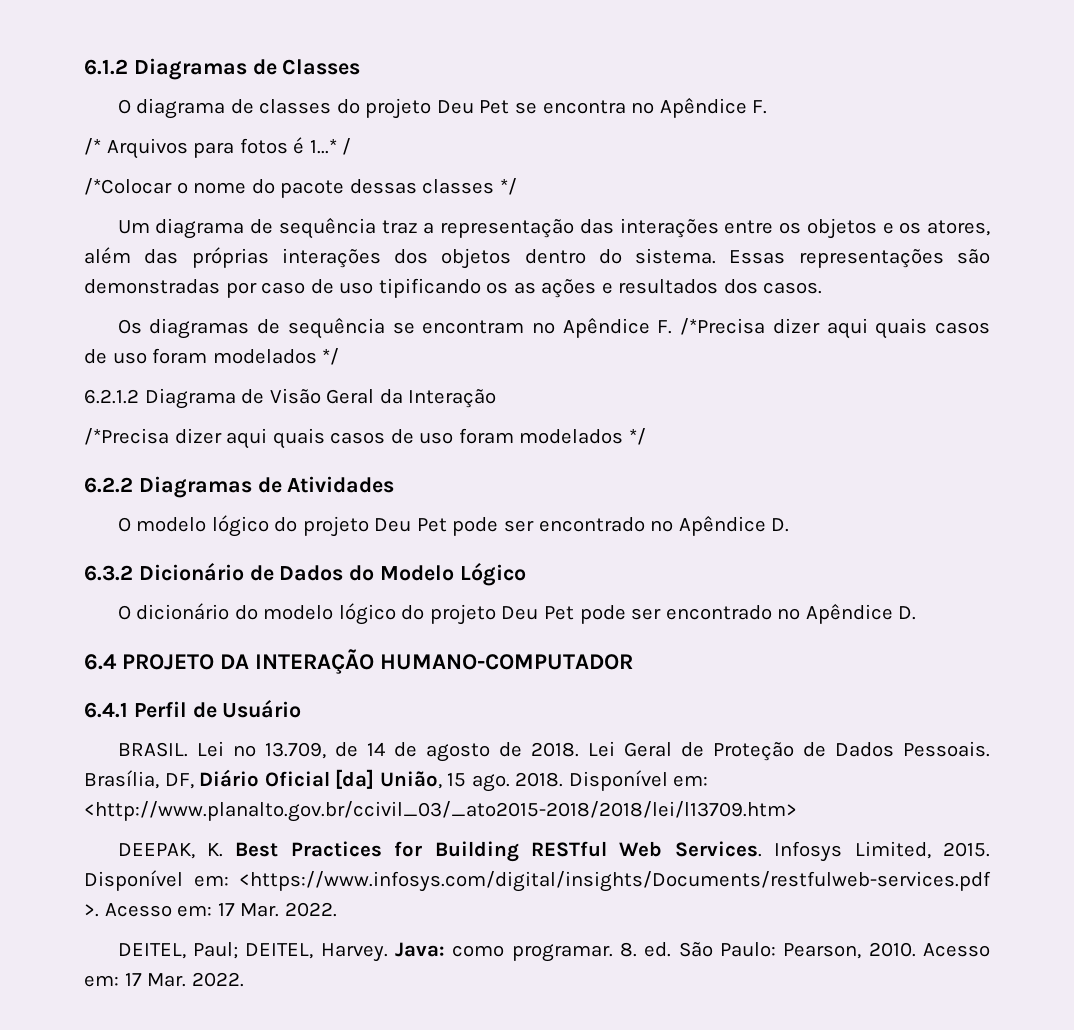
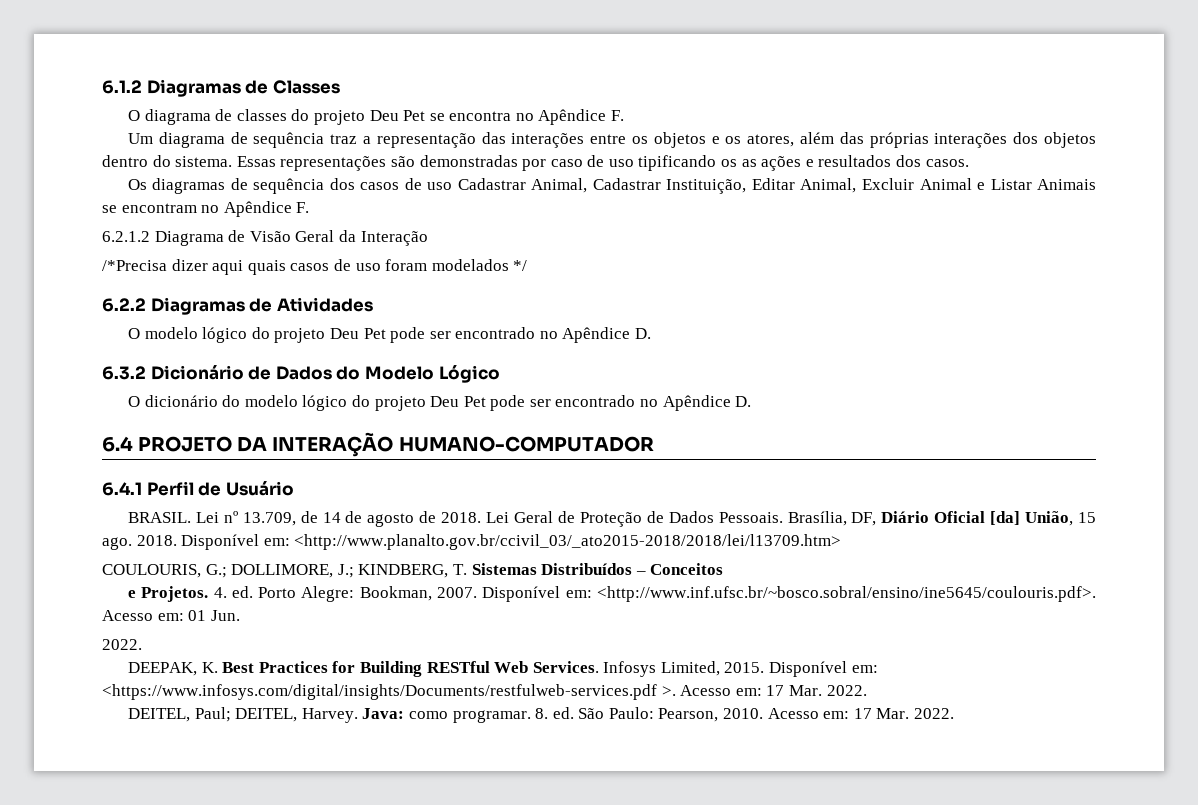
[84,137,352,159] [84,178,517,198] // /* Arquivos para fotos é 1...* / // /*Colocar o nome do pacote dessas classes */ -> (625, 115) none
(385, 328) none -> [329,178,1096,194] dos casos de uso Cadastrar Animal, Cadastrar Instituição, Editar Animal, Excluir Animal e Listar Animais
[680,318,991,339] [84,348,340,365] /*Precisa dizer aqui quais casos de uso foram modelados */ -> (310, 207) none
(797, 811) none -> [102,563,724,578] [127,586,1096,602] [102,610,240,621] [102,639,142,650] // COULOURIS, G.; DOLLIMORE, J.; KINDBERG, T. Sistemas Distribuídos – Conceitos // e Projetos. 4. ed. Porto Alegre: Bookman, 2007. Disponível em: <http://www.inf.ufsc.br/~bosco.sobral/ensino/ine5645/coulouris.pdf>. Acesso em: 01 Jun. // 2022.

